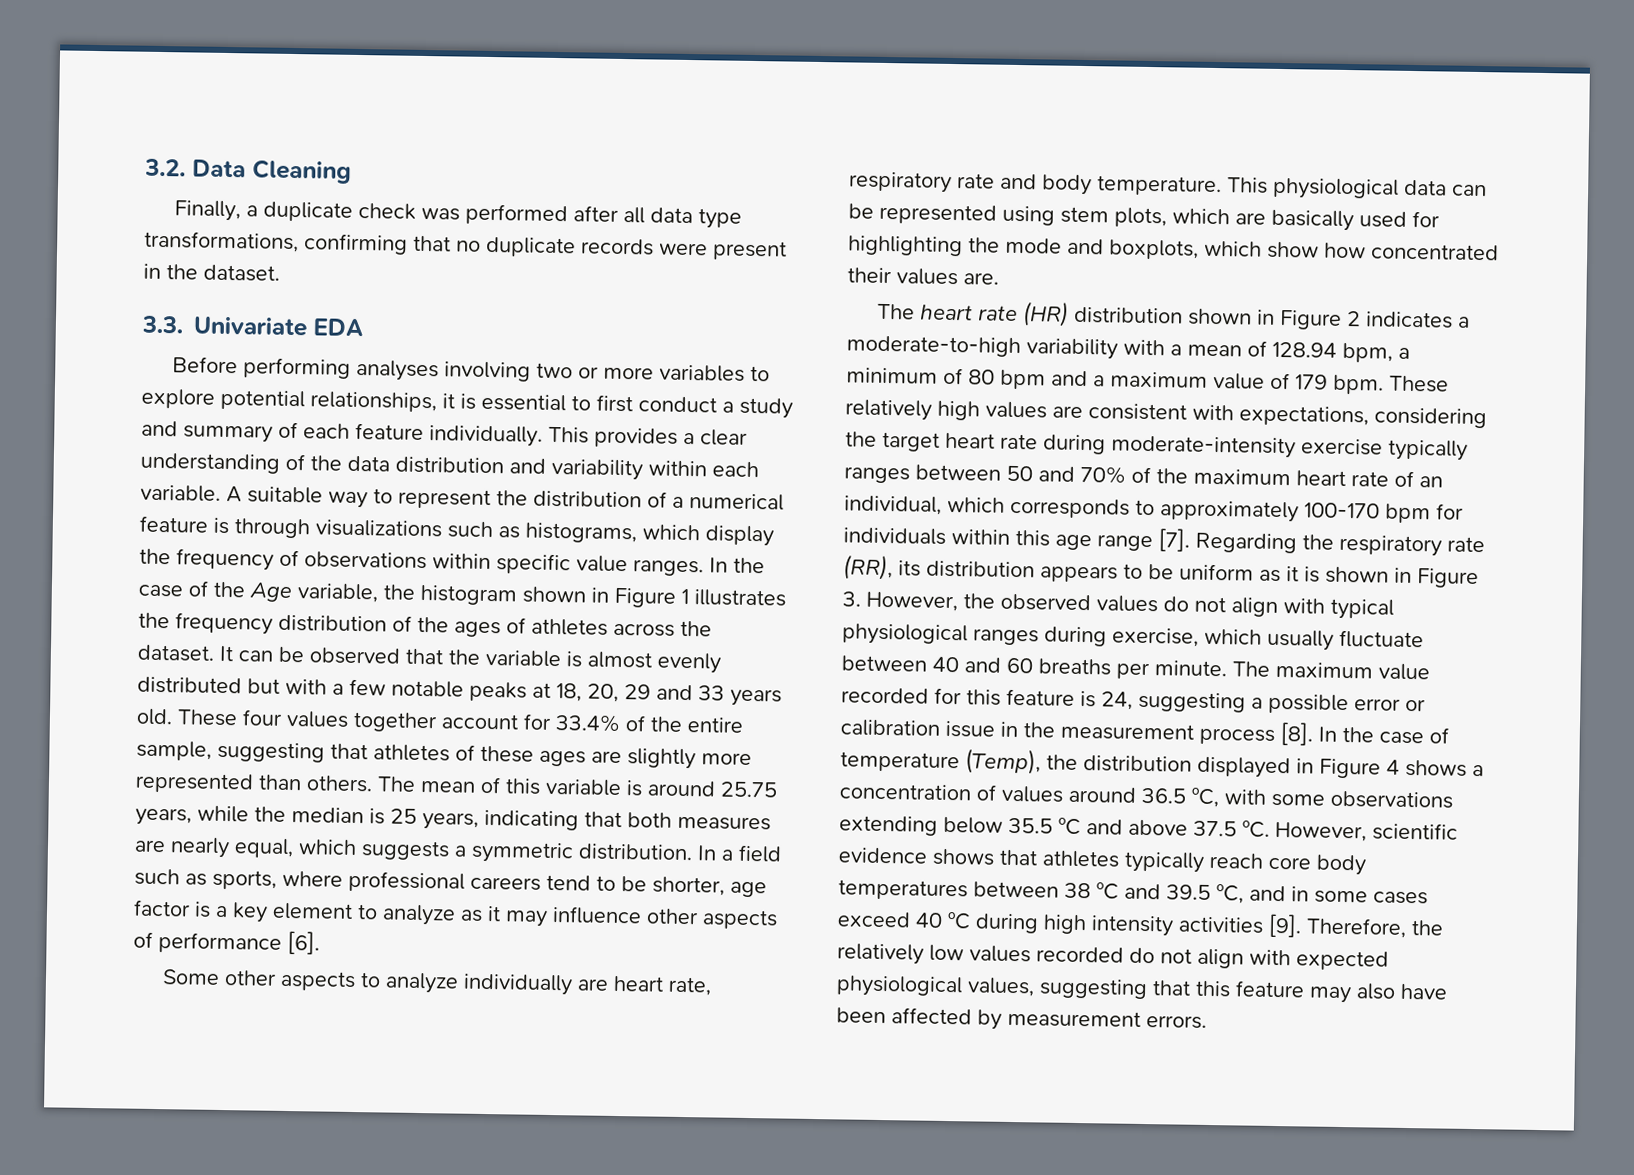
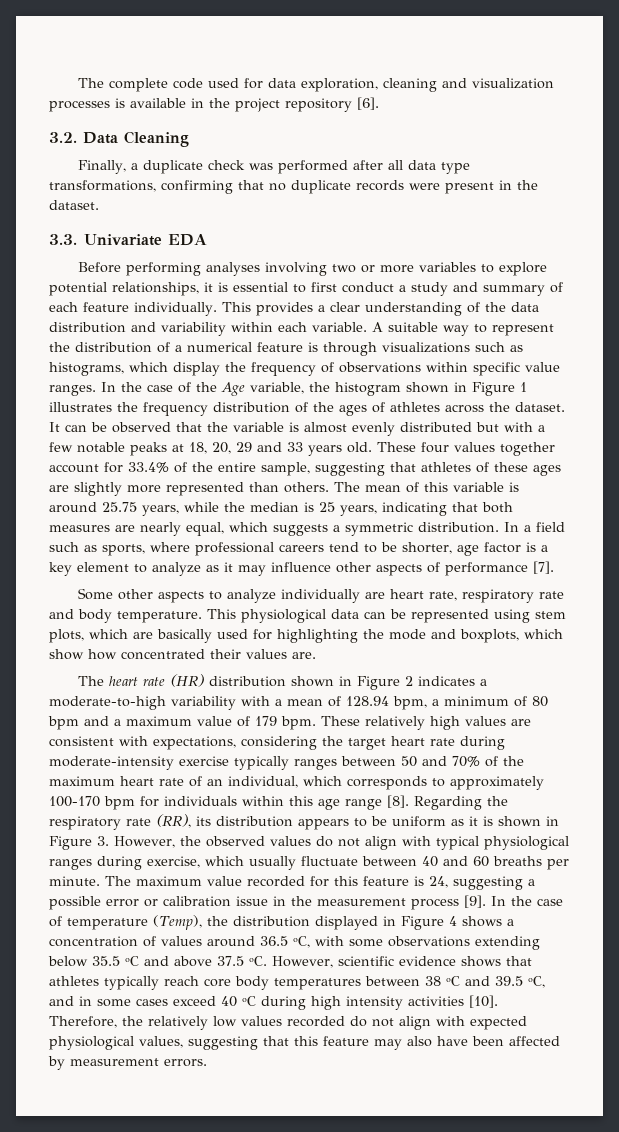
(144, 167) none -> [78,78,555,92] [49,97,379,112] The complete code used for data exploration, cleaning and visualization processes is available in the project repository [6]. //
[287,931,320,955] [6]. -> [533,561,554,574] [7].
[1158,528,1190,552] [7]. -> [387,795,409,808] [8].
[1280,722,1314,746] [8]. -> [464,895,486,908] [9].
[1268,913,1302,938] [9]. -> [469,995,498,1008] [10].

